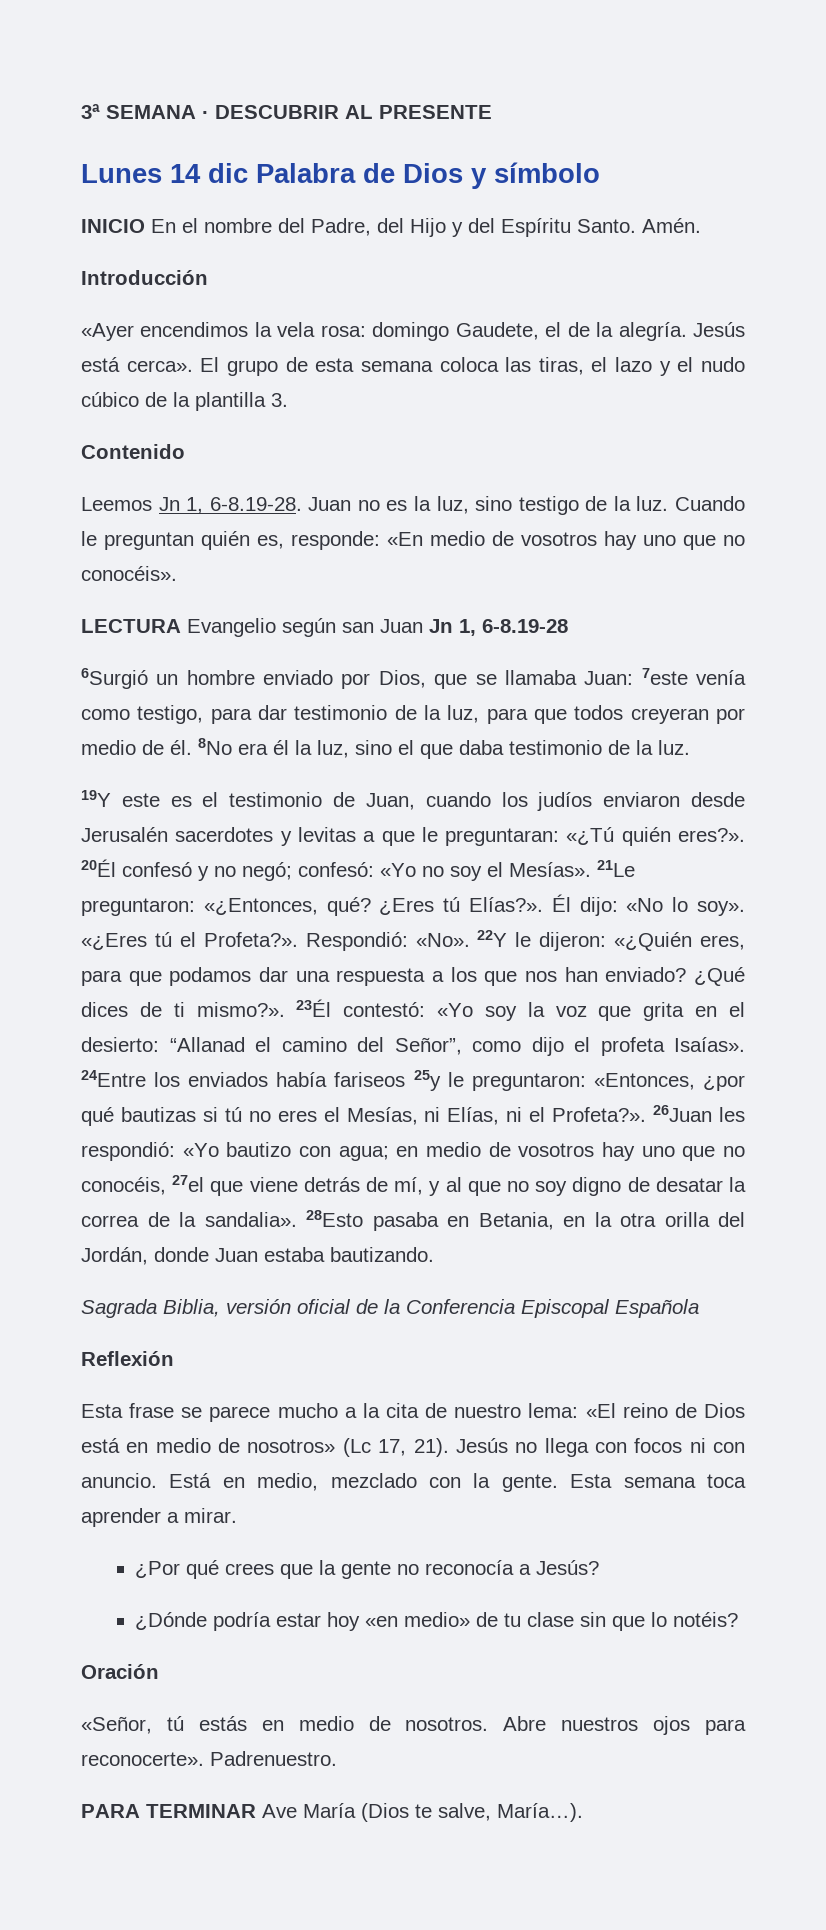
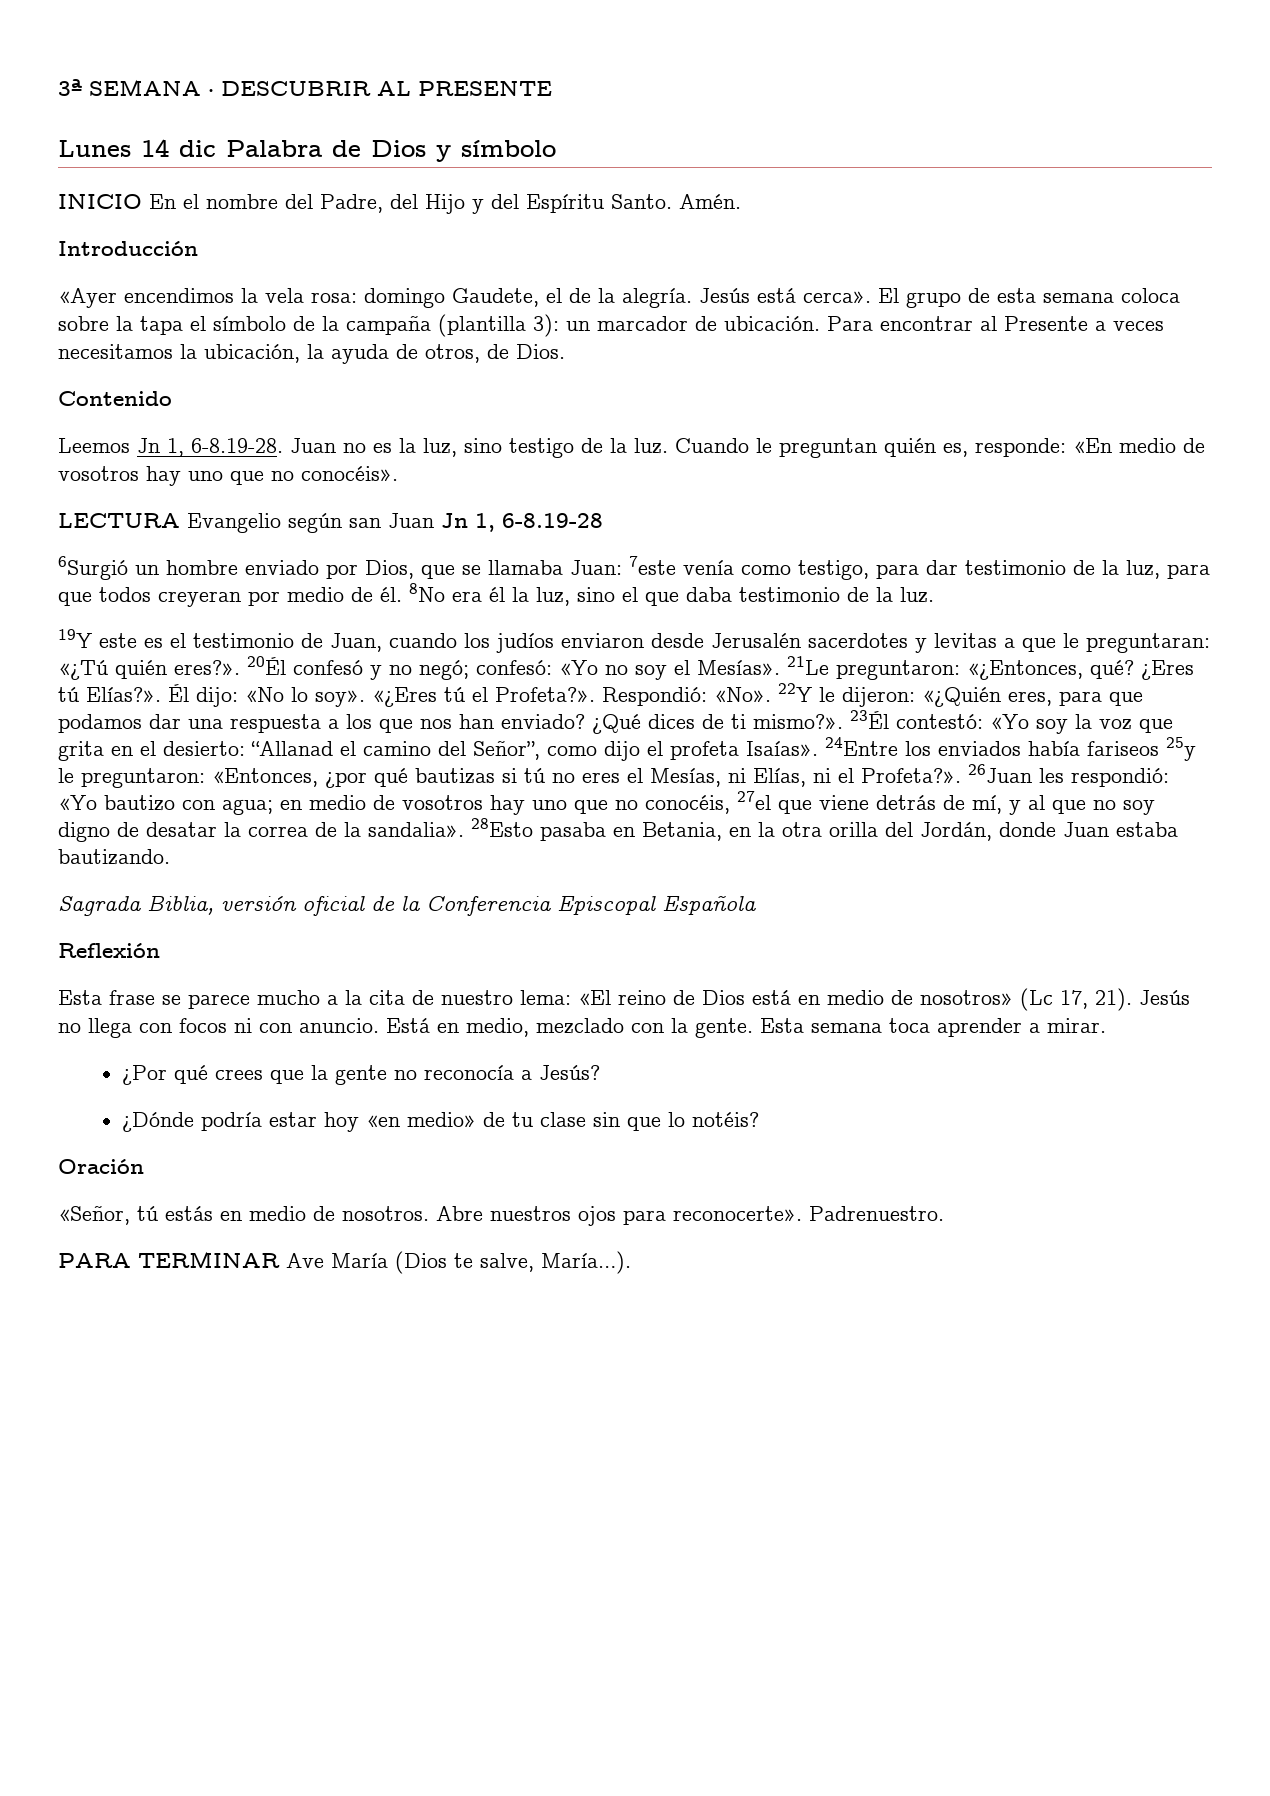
[505,357,745,376] [81,392,288,411] las tiras, el lazo y el nudo cúbico de la plantilla 3. -> [58,314,1164,337] [58,344,565,364] sobre la tapa el símbolo de la campaña (plantilla 3): un marcador de ubicación. Para encontrar al Presente a veces necesitamos la ubicación, la ayuda de otros, de Dios.

